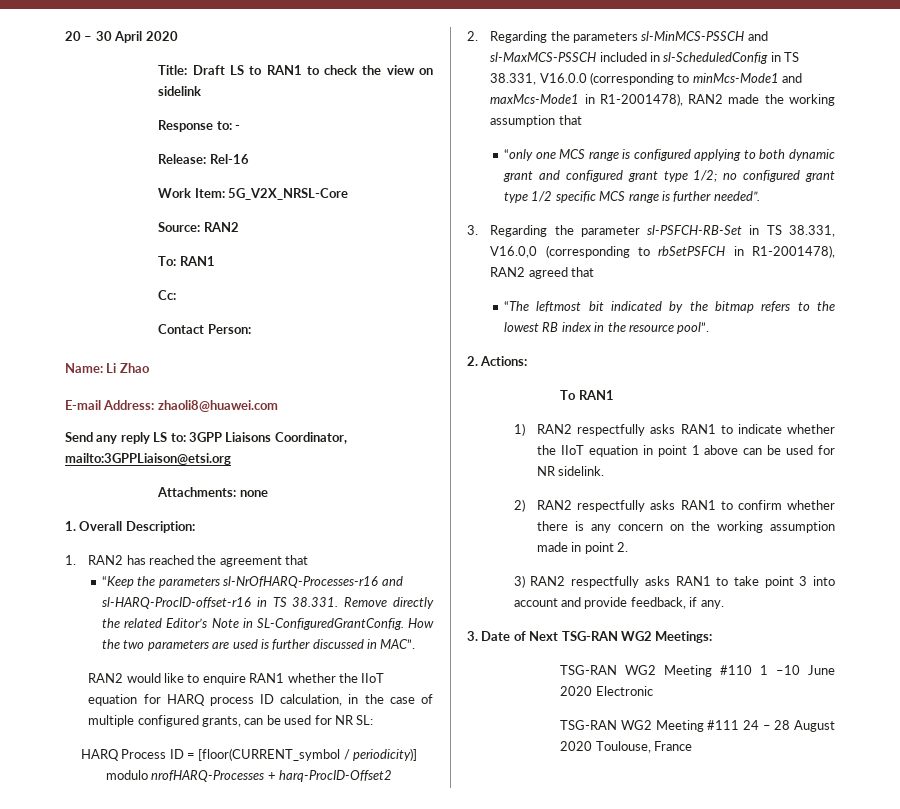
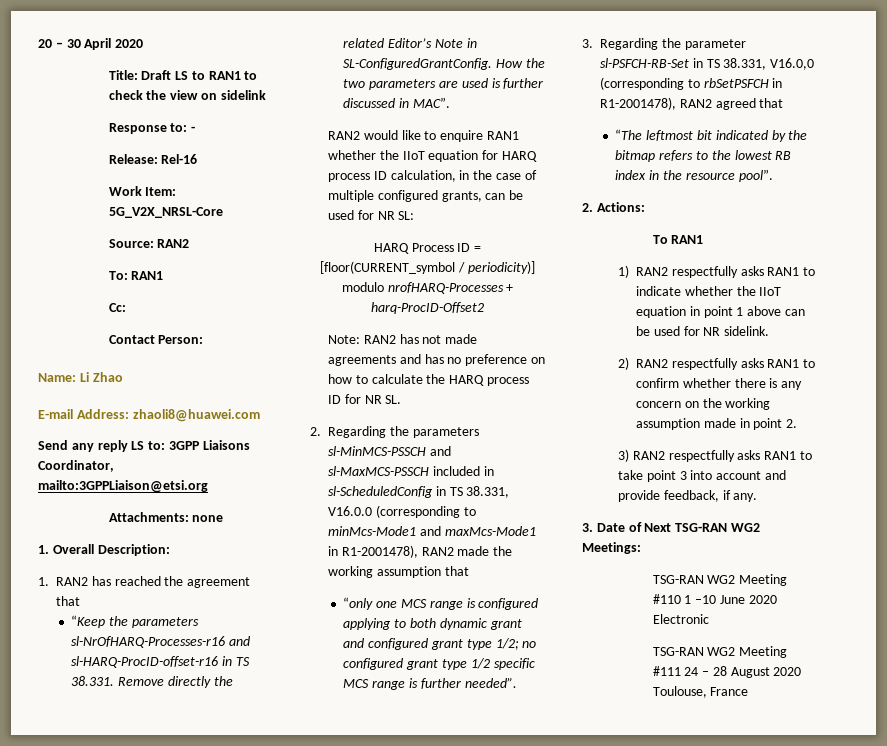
(393, 776) none -> [327,334,478,344] [327,354,545,366] [327,374,529,386] [327,394,402,404] // Note: RAN2 has not made agreements and has no preference on how to calculate the HARQ process ID for NR SL.

